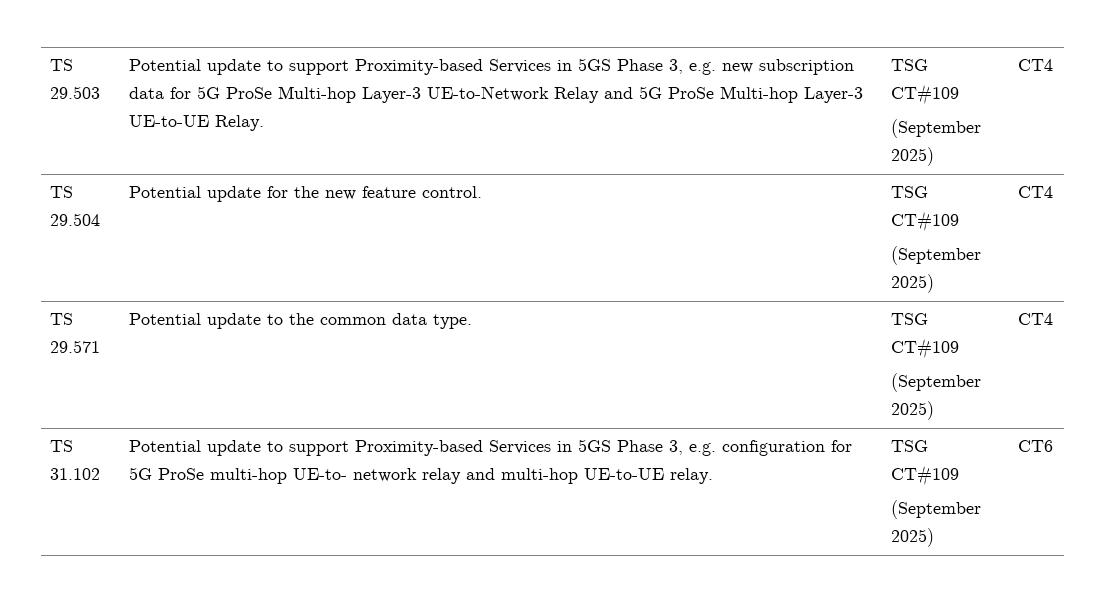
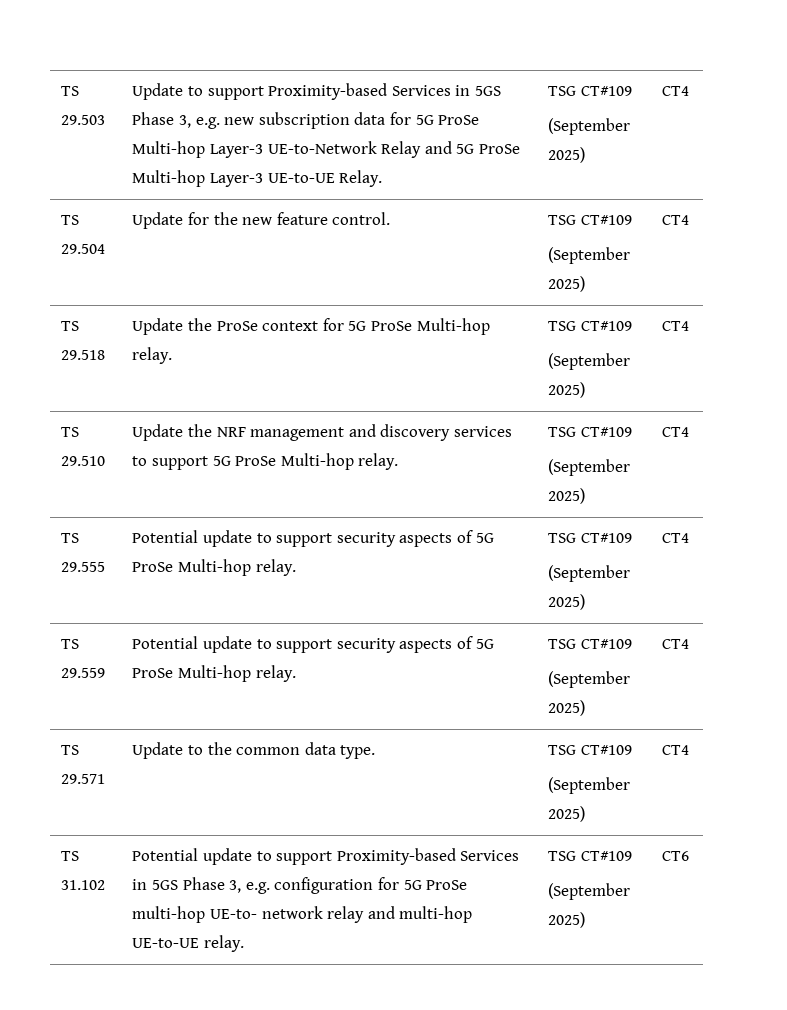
[128,59,261,75] Potential update -> [132,83,184,100] Update
[128,186,261,202] Potential update -> [132,212,184,229] Update
[49,340,100,353] [128,313,261,329] 29.571 | Potential update -> [61,350,106,360] [132,318,490,335] [132,347,173,364] [548,321,633,331] [548,353,631,370] [548,382,586,398] [662,321,690,331] [61,427,80,437] [61,456,106,466] [132,424,512,441] [132,453,399,470] [548,427,633,437] [548,459,631,476] [548,488,586,504] [662,427,690,437] [61,533,80,543] [61,562,106,572] [132,530,494,547] [132,559,296,576] [548,533,633,543] [548,565,631,582] [548,594,586,610] [662,533,690,543] [61,639,80,649] [61,668,106,678] [132,636,494,653] [132,665,296,682] [548,639,633,649] [548,671,631,688] [548,700,586,716] [662,639,690,649] [61,745,80,755] [61,774,106,784] [132,742,184,759] 29.518 | Update the ProSe context for 5G ProSe Multi-hop relay. | TSG CT#109 // (September 2025) | CT4 // TS 29.510 | Update the NRF management and discovery services to support 5G ProSe Multi-hop relay. | TSG CT#109 // (September 2025) | CT4 // TS 29.555 | Potential update to support security aspects of 5G ProSe Multi-hop relay. | TSG CT#109 // (September 2025) | CT4 // TS 29.559 | Potential update to support security aspects of 5G ProSe Multi-hop relay. | TSG CT#109 // (September 2025) | CT4 // TS 29.571 | Update

